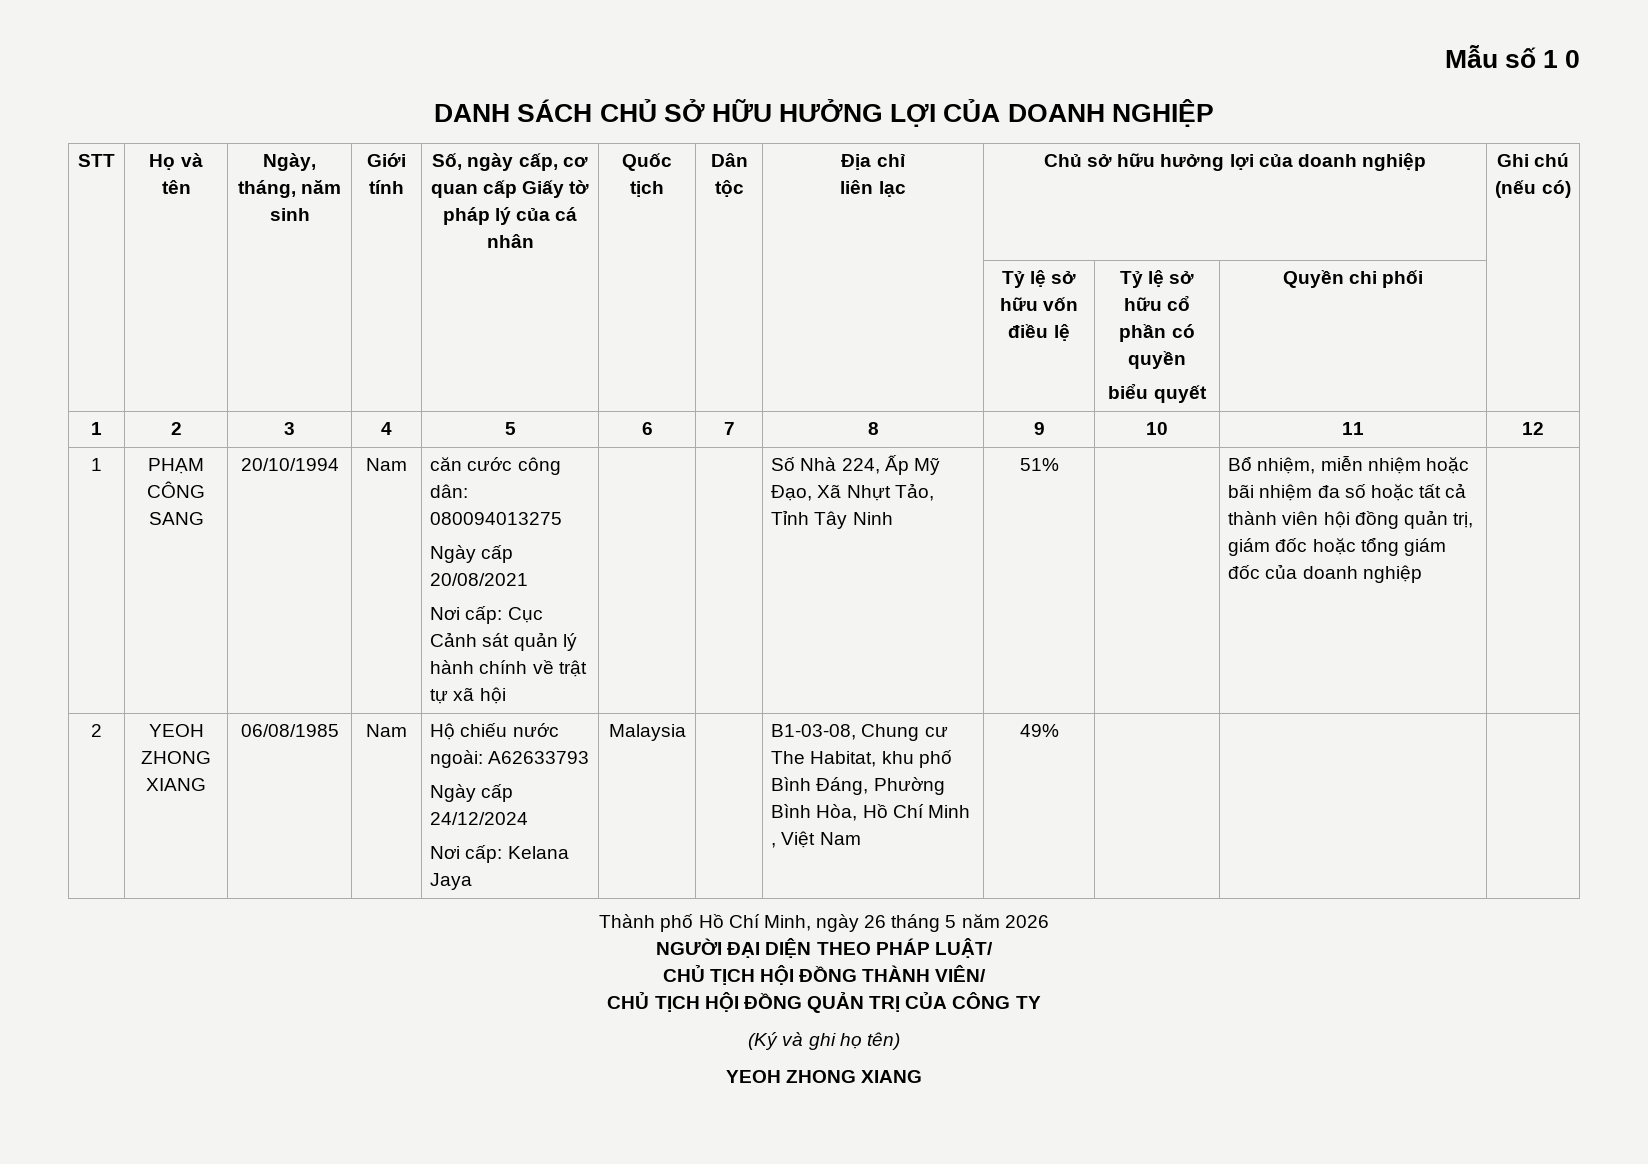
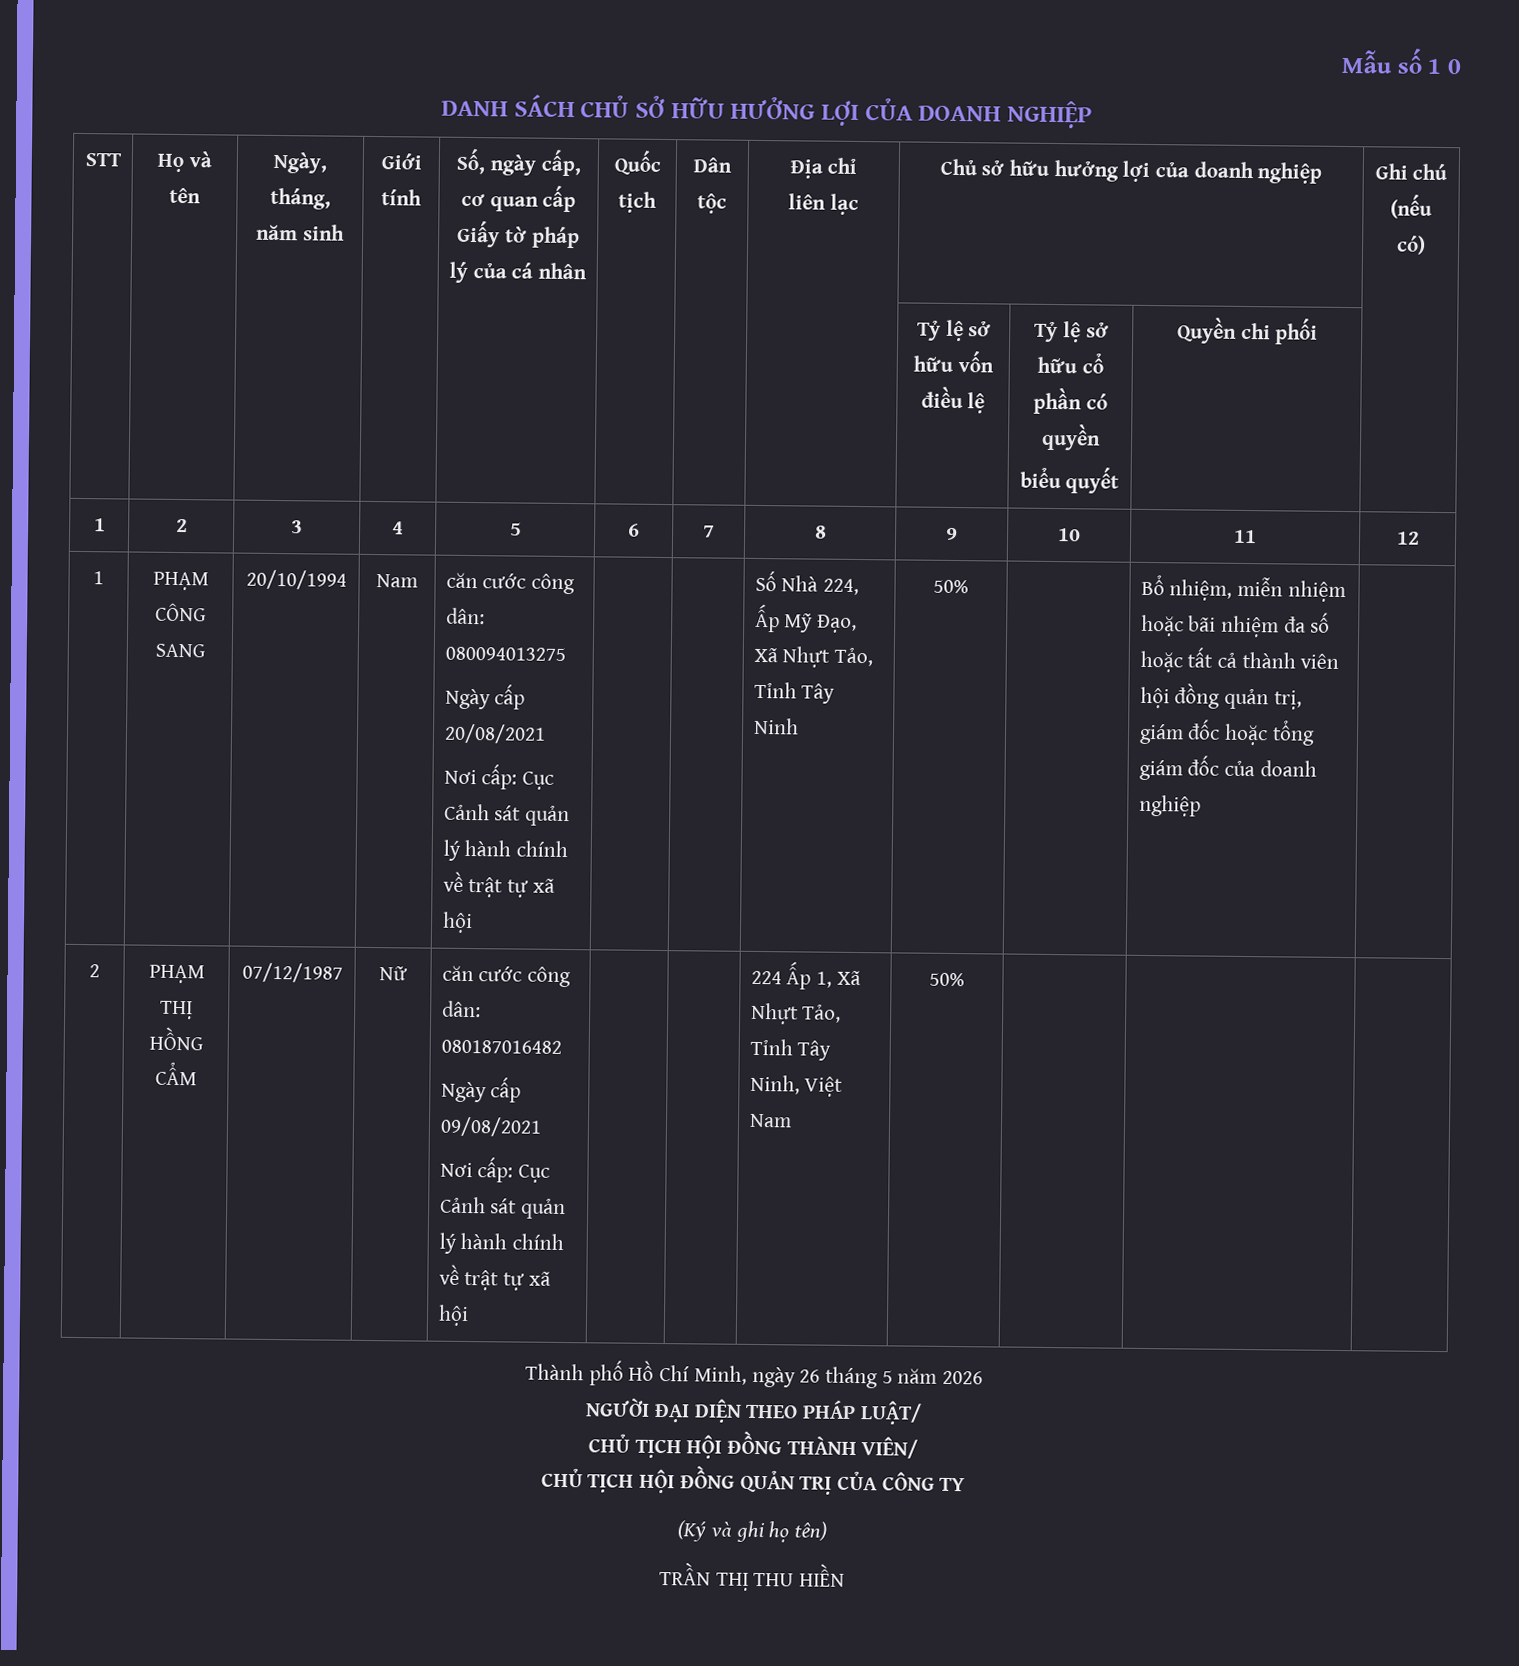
[1019,458,1059,471] 51% -> [933,579,969,594] 50%
[148,724,204,737] [141,751,211,764] [146,778,206,791] [240,724,339,737] [366,724,407,737] [430,723,559,740] [430,750,590,768] [430,784,514,802] [430,812,529,825] [430,845,569,863] [430,873,473,890] [608,724,686,741] [771,724,948,741] [771,750,952,768] [771,777,945,795] [771,804,970,821] [771,843,777,848] YEOH ZHONG XIANG | 06/08/1985 | Nam | Hộ chiếu nước ngoài: A62633793 // Ngày cấp 24/12/2024 // Nơi cấp: Kelana Jaya | Malaysia | | B1-03-08, Chung cư The Habitat, khu phố Bình Đáng, Phường Bình Hòa, Hồ Chí Minh , -> [148,964,205,984] [160,1000,193,1020] [148,1026,203,1051] [154,1061,197,1086] [241,962,343,983] [379,966,408,981] [441,965,572,988] [441,1000,481,1018] [440,1039,562,1054] [440,1077,522,1103] [439,1116,542,1137] [439,1157,551,1183] [439,1196,567,1220] [438,1232,565,1254] [438,1264,551,1291] [437,1304,469,1327] [750,961,861,990] [750,1002,842,1025] [749,1038,832,1061] [749,1074,800,1095] PHẠM THỊ HỒNG CẨM | 07/12/1987 | Nữ | căn cước công dân: 080187016482 // Ngày cấp 09/08/2021 // Nơi cấp: Cục Cảnh sát quản lý hành chính về trật tự xã hội | | | 224 Ấp 1, Xã Nhựt Tảo, Tỉnh Tây Ninh,
[1019,724,1059,737] 49% -> [929,972,965,987] 50%
[725,1070,923,1083] YEOH ZHONG XIANG -> [658,1561,846,1591] TRẦN THỊ THU HIỀN

